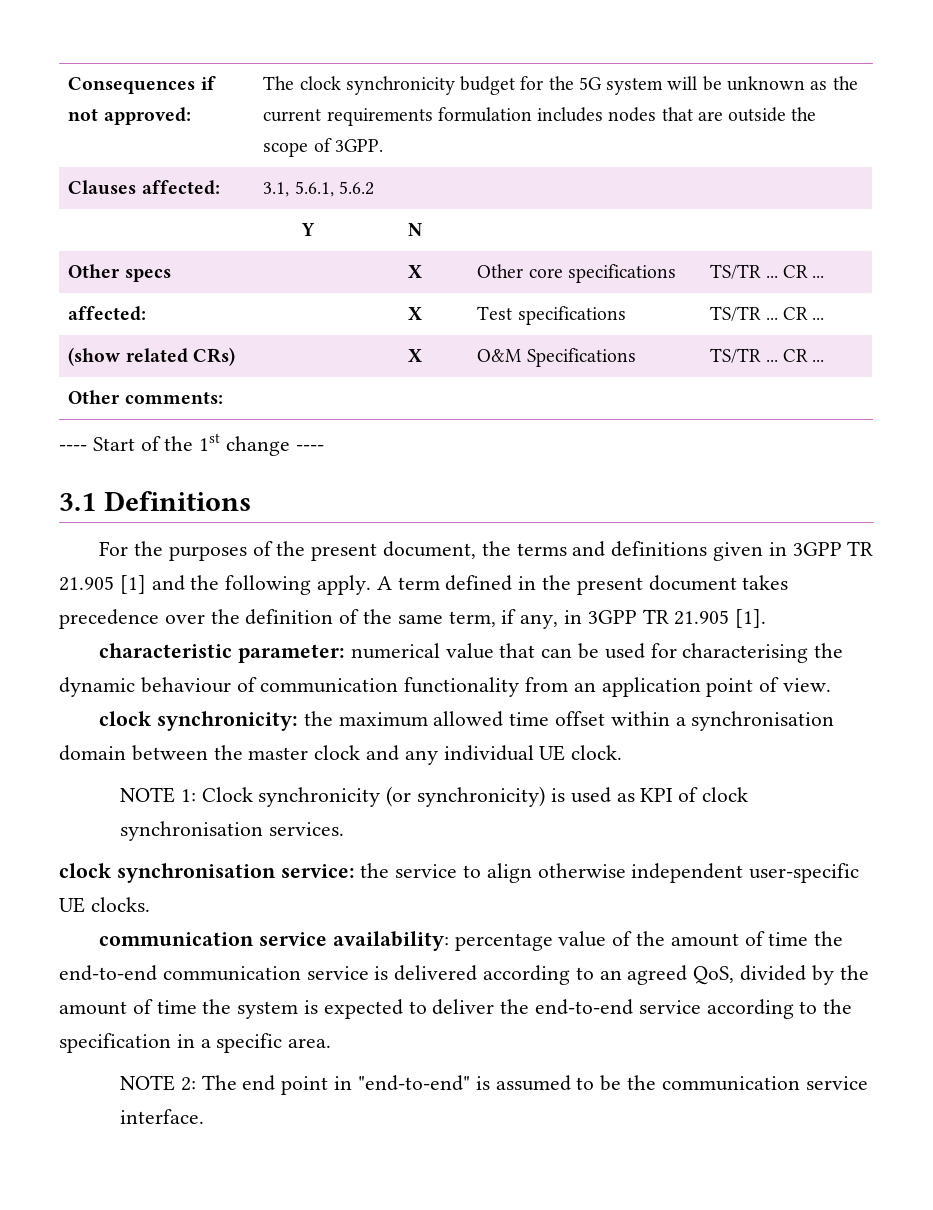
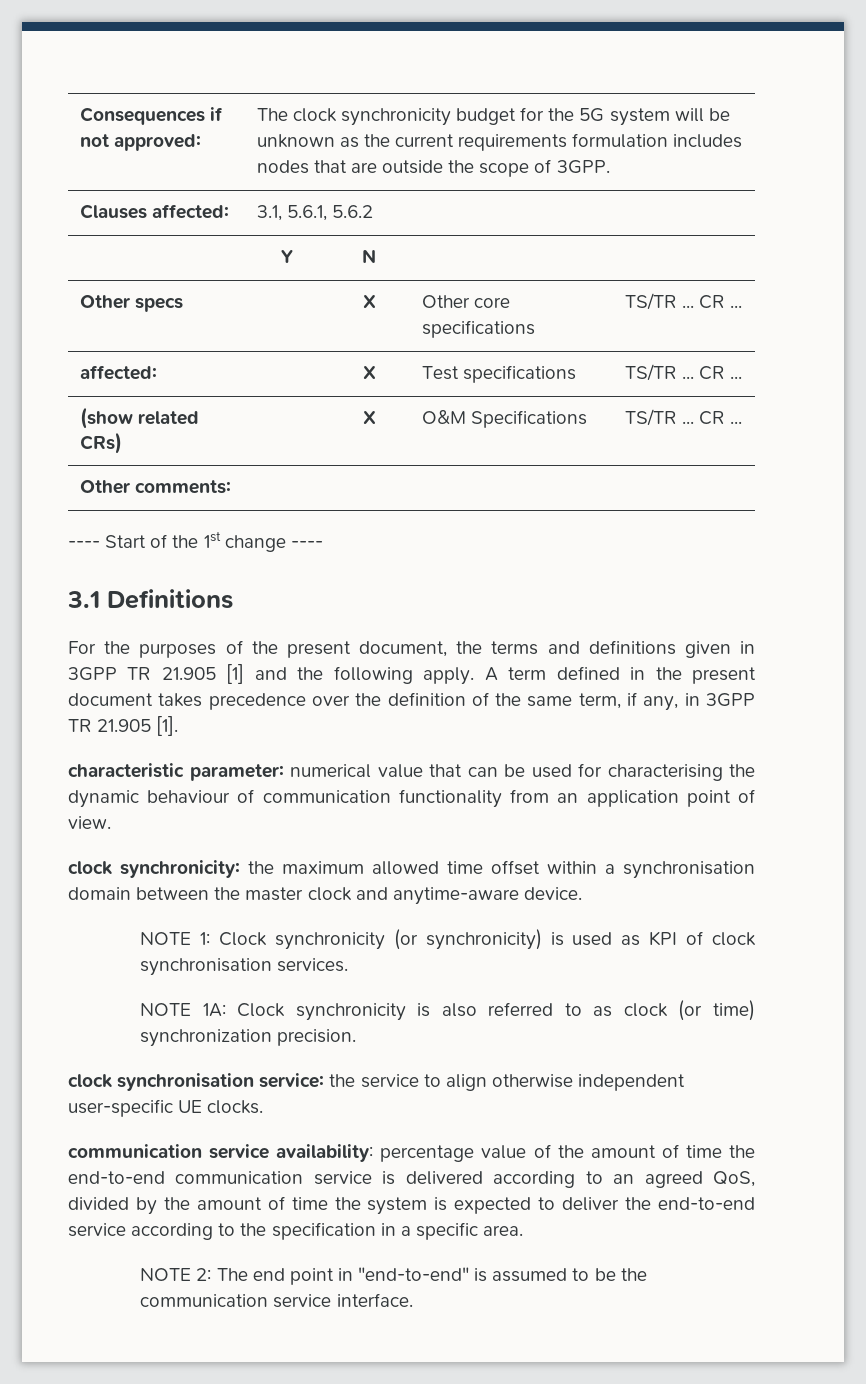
[404,745,623,765] any individual UE clock. -> [392,887,582,905] anytime-aware device.
(344, 829) none -> [140,1000,755,1021] [140,1029,357,1047] // NOTE 1A: Clock synchronicity is also referred to as clock (or time) synchronization precision.

